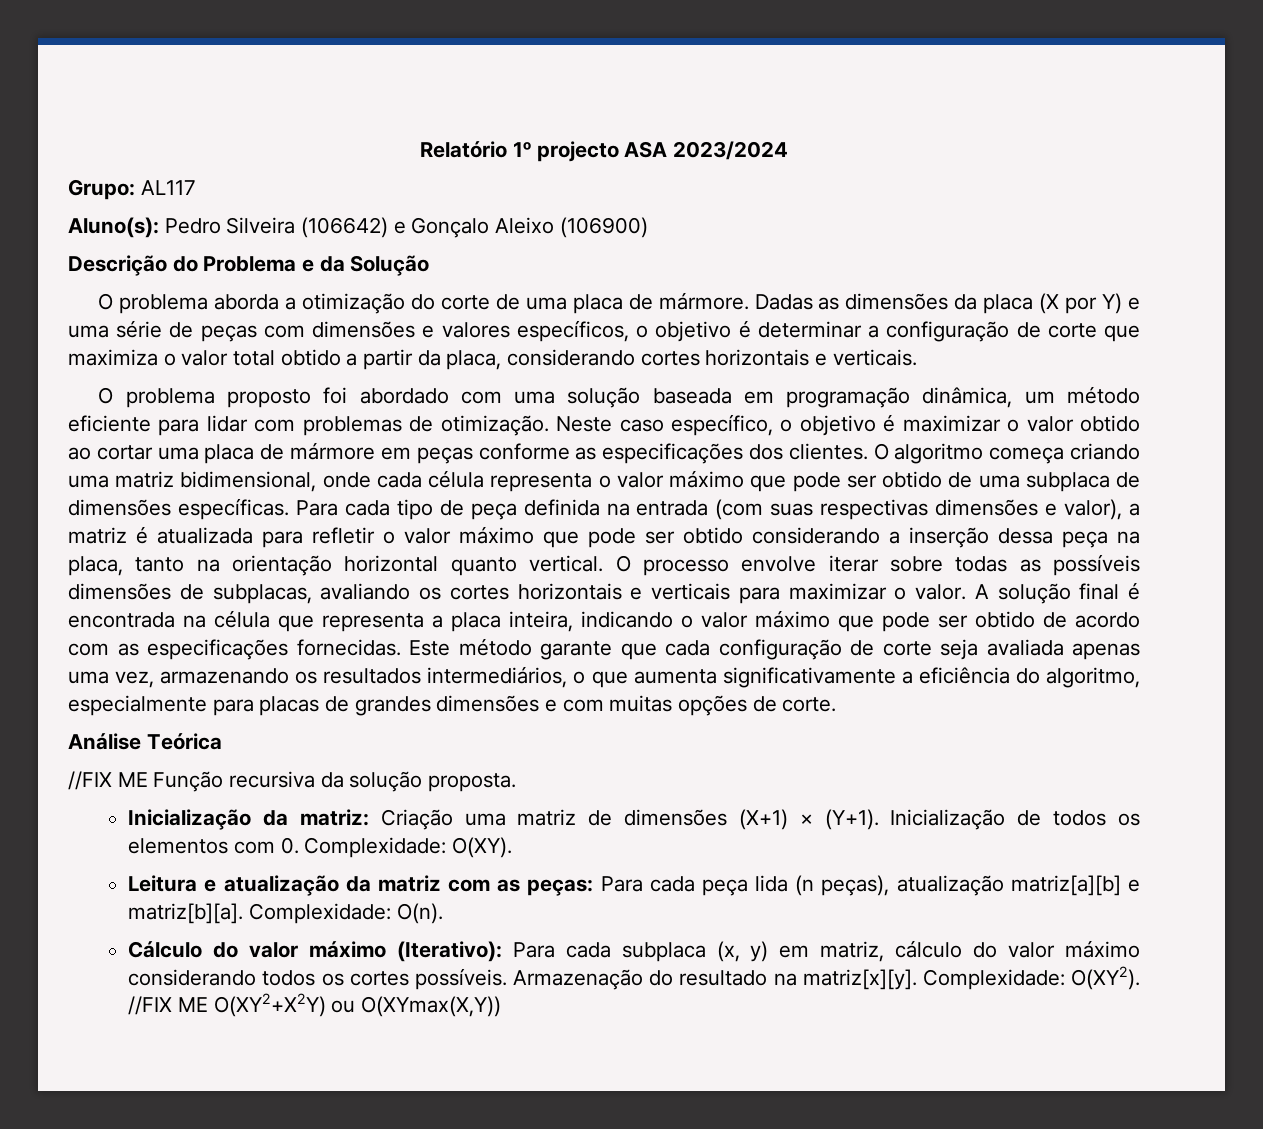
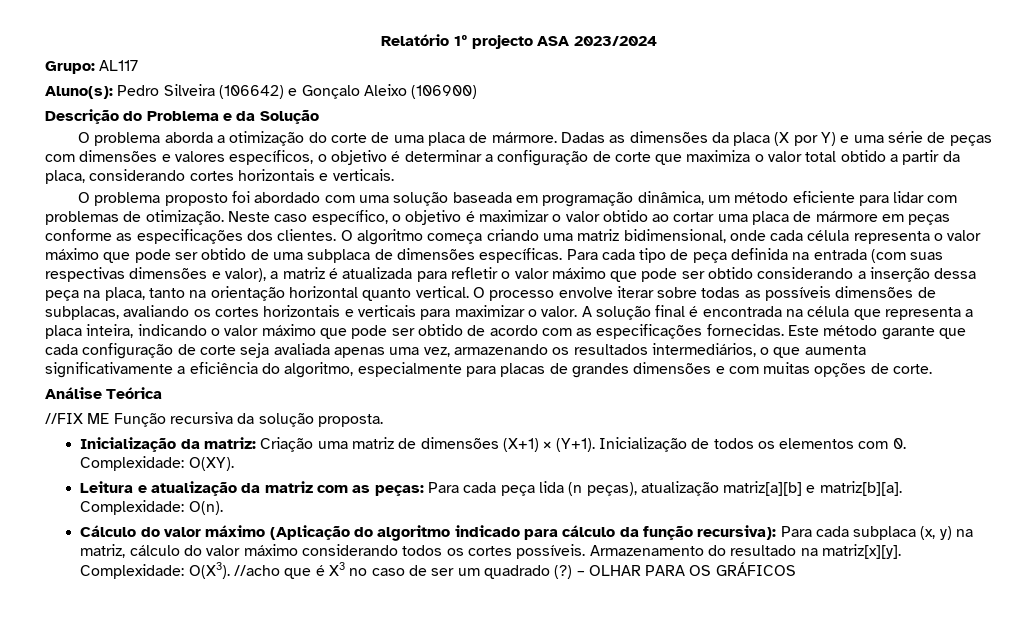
[396,941,502,962] (Iterativo): -> [269,525,777,541] (Aplicação do algoritmo indicado para cálculo da função recursiva):
[779,945,810,958] em -> [956,529,974,537] na
[513,969,644,990] Armazenação -> [589,545,704,556] Armazenamento
[1070,966,1140,990] [128,993,501,1017] O(XY2). //FIX ME O(XY2+X2Y) ou O(XYmax(X,Y)) -> [188,562,796,579] O(X3). //acho que é X3 no caso de ser um quadrado (?) – OLHAR PARA OS GRÁFICOS

